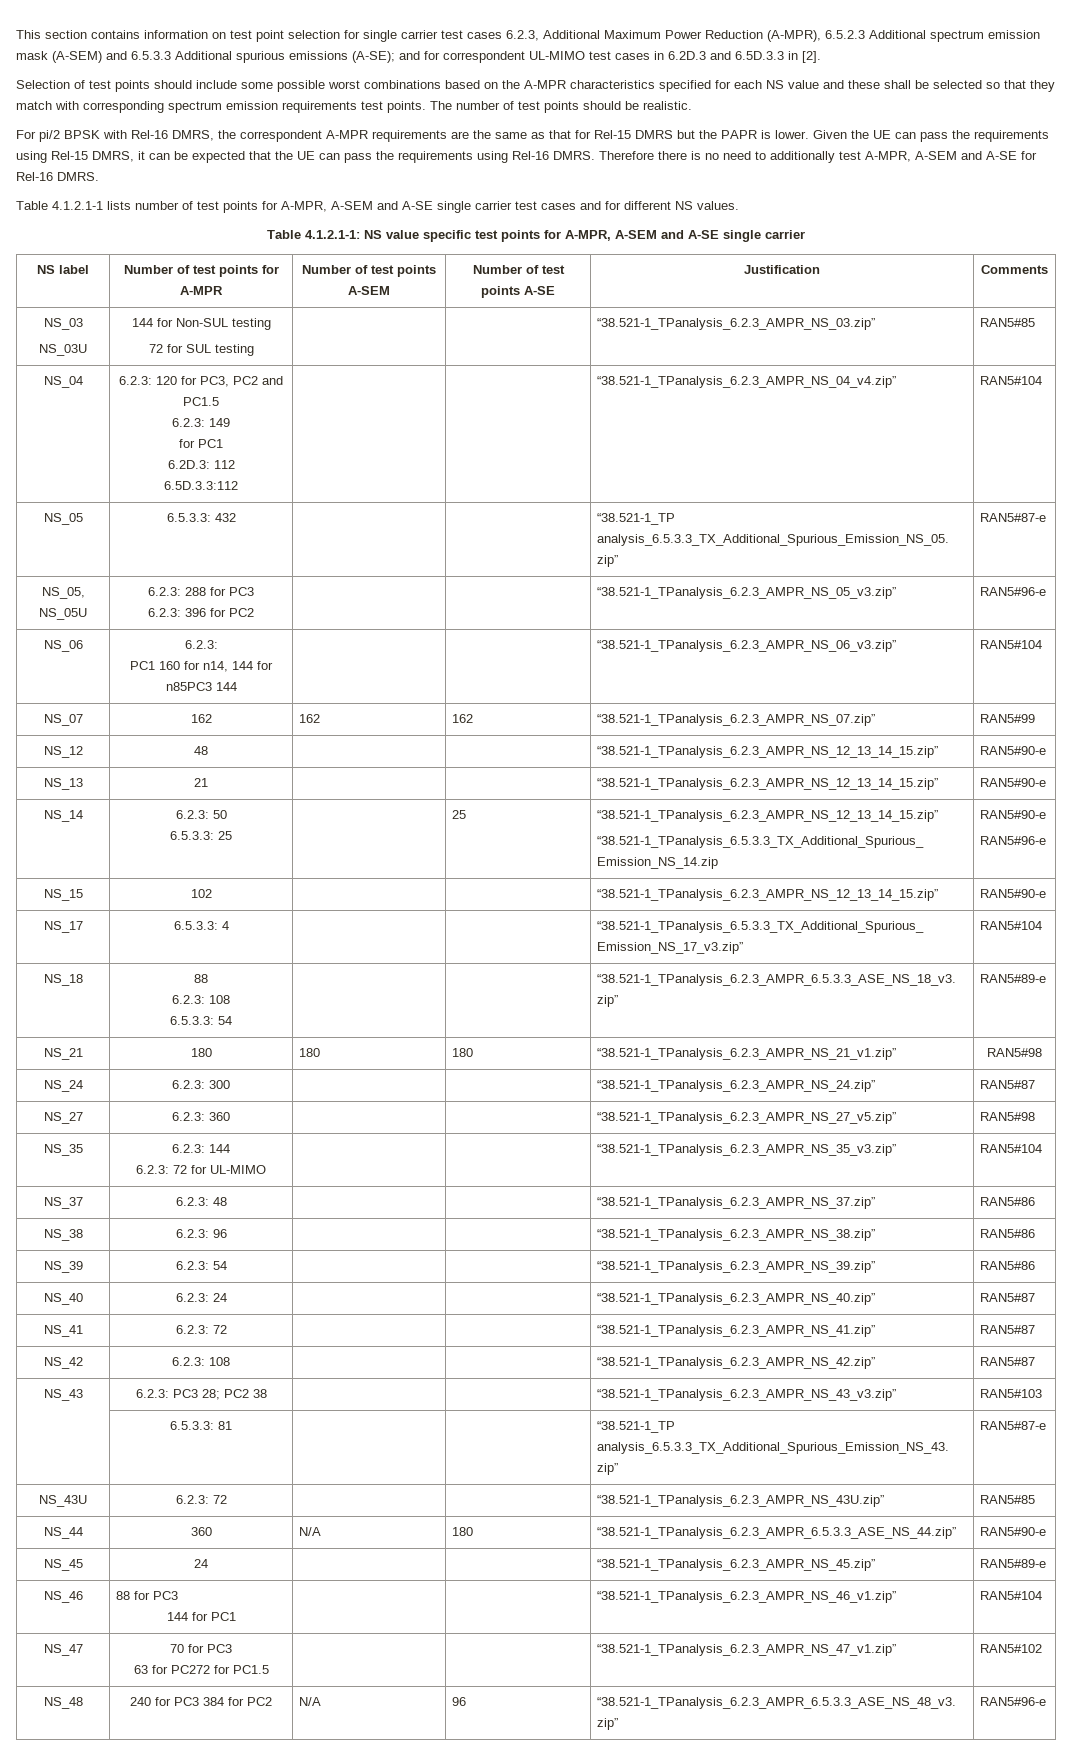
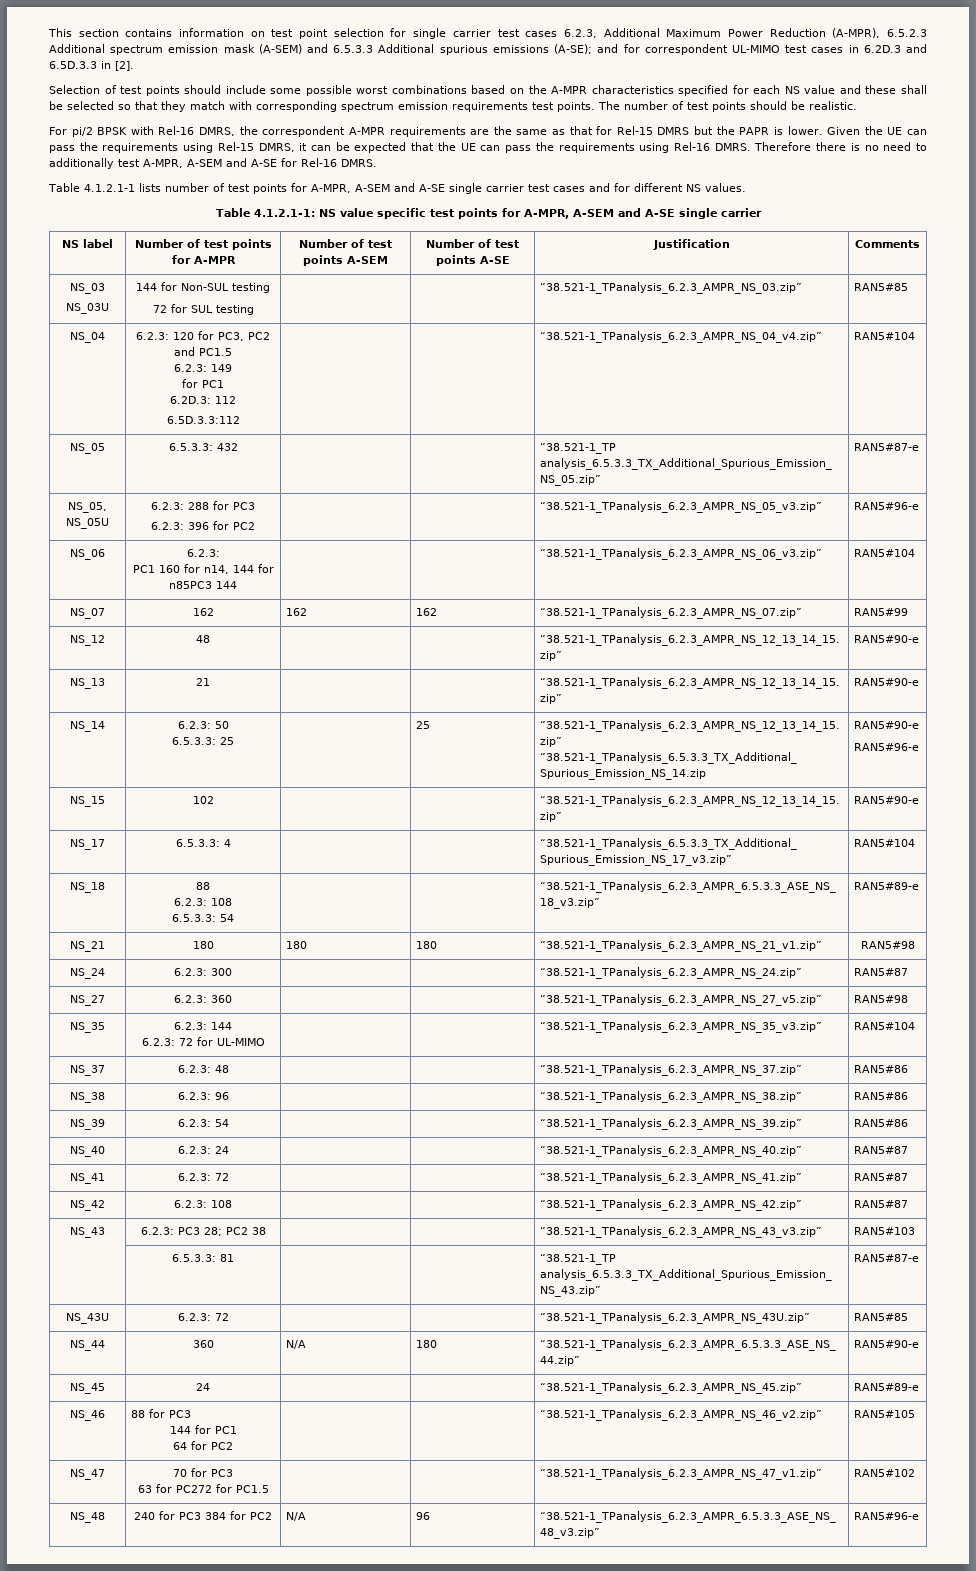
[596,1591,896,1603] [979,1591,1042,1600] | | | “38.521-1_TPanalysis_6.2.3_AMPR_NS_46_v1.zip” | RAN5#104 -> [173,1441,233,1450] [539,1409,822,1421] [853,1410,915,1418] // 64 for PC2 | | | “38.521-1_TPanalysis_6.2.3_AMPR_NS_46_v2.zip” | RAN5#105

